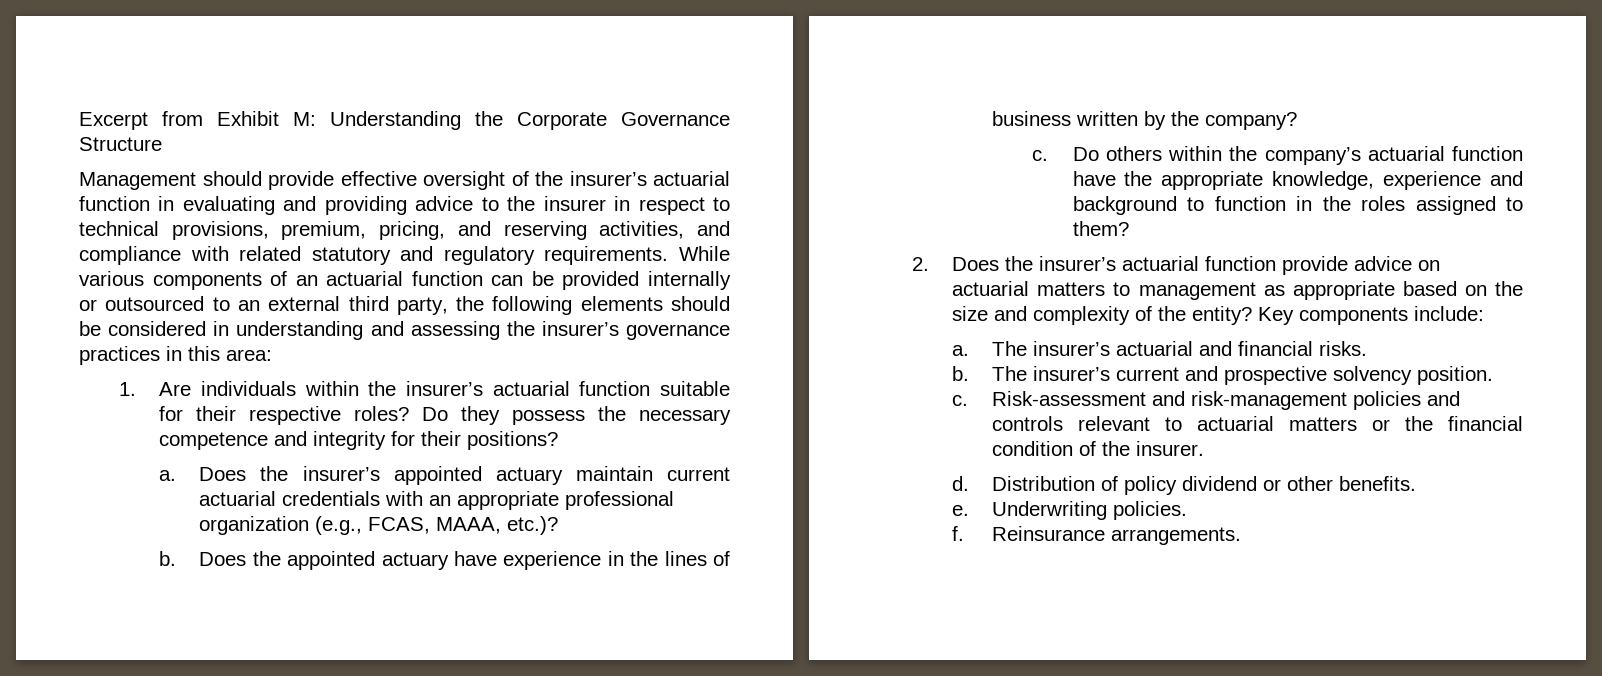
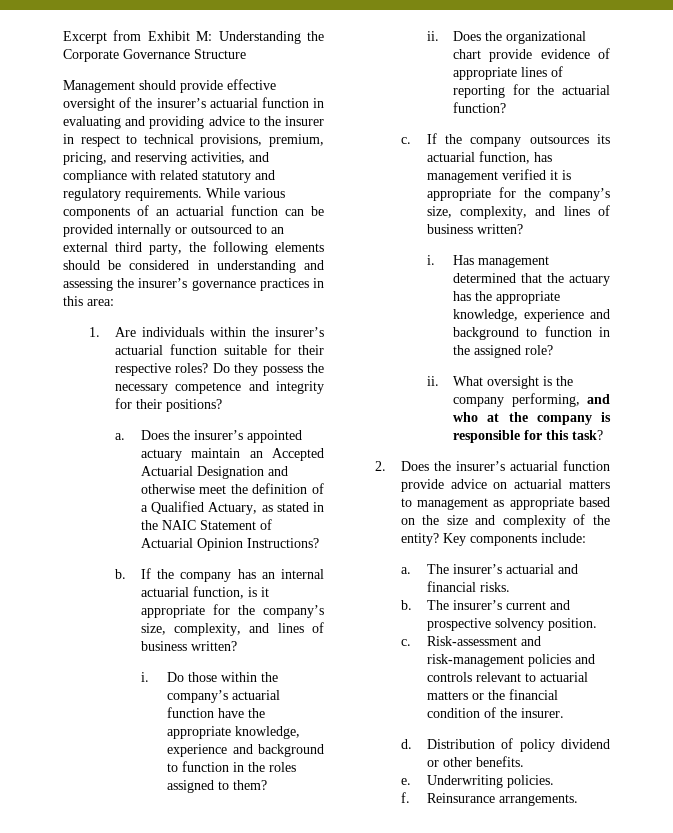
[667,467,730,481] [199,491,675,510] [199,516,559,535] [159,551,731,570] [992,111,1298,130] [1032,146,1162,161] current actuarial credentials with an appropriate professional organization (e.g., FCAS, MAAA, etc.)? // b. Does the appointed actuary have experience in the lines of business written by the company? // c. Do others -> [249,448,324,461] [140,466,288,479] [140,483,324,494] [140,501,325,515] [140,519,272,530] [140,538,319,551] [114,568,324,582] [140,586,269,599] [140,604,324,618] [140,622,324,636] [140,641,237,651] [141,672,218,682] an Accepted Actuarial Designation and otherwise meet the definition of a Qualified Actuary, as stated in the NAIC Statement of Actuarial Opinion Instructions? // b. If the company has an internal actuarial function, is it appropriate for the company’s size, complexity, and lines of business written? // i. Do those
(1129, 228) none -> [427,31,587,44] [453,48,610,62] [453,66,564,80] [453,84,610,98] [453,102,507,113] [400,133,610,147] [426,151,552,164] [426,169,571,183] [426,187,610,201] [426,205,610,219] [426,224,523,234] [427,255,550,268] [453,273,610,286] [453,291,561,304] [453,309,610,322] [453,326,610,340] [453,345,554,358] [427,376,574,389] [453,393,610,407] [453,412,611,425] [453,430,604,443] // ii. Does the organizational chart provide evidence of appropriate lines of reporting for the actuarial function? // c. If the company outsources its actuarial function, has management verified it is appropriate for the company’s size, complexity, and lines of business written? // i. Has management determined that the actuary has the appropriate knowledge, experience and background to function in the assigned role? // ii. What oversight is the company performing, and who at the company is responsible for this task?

